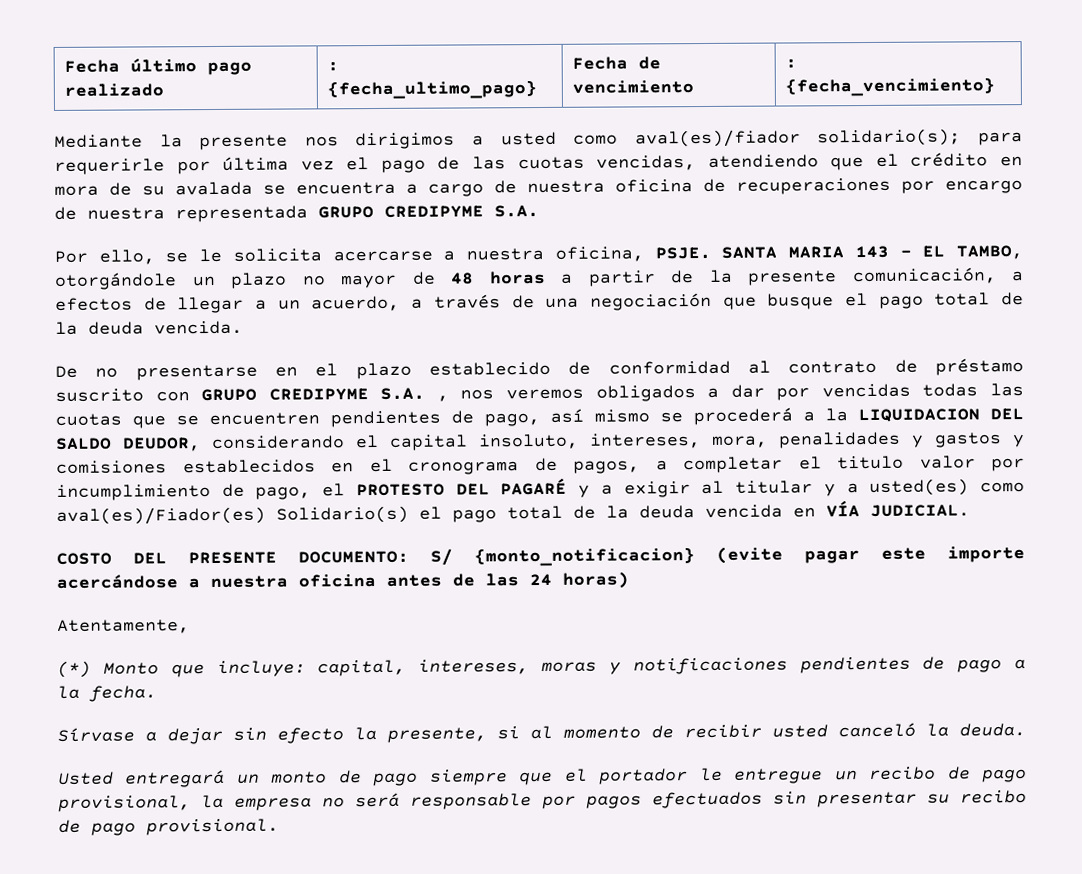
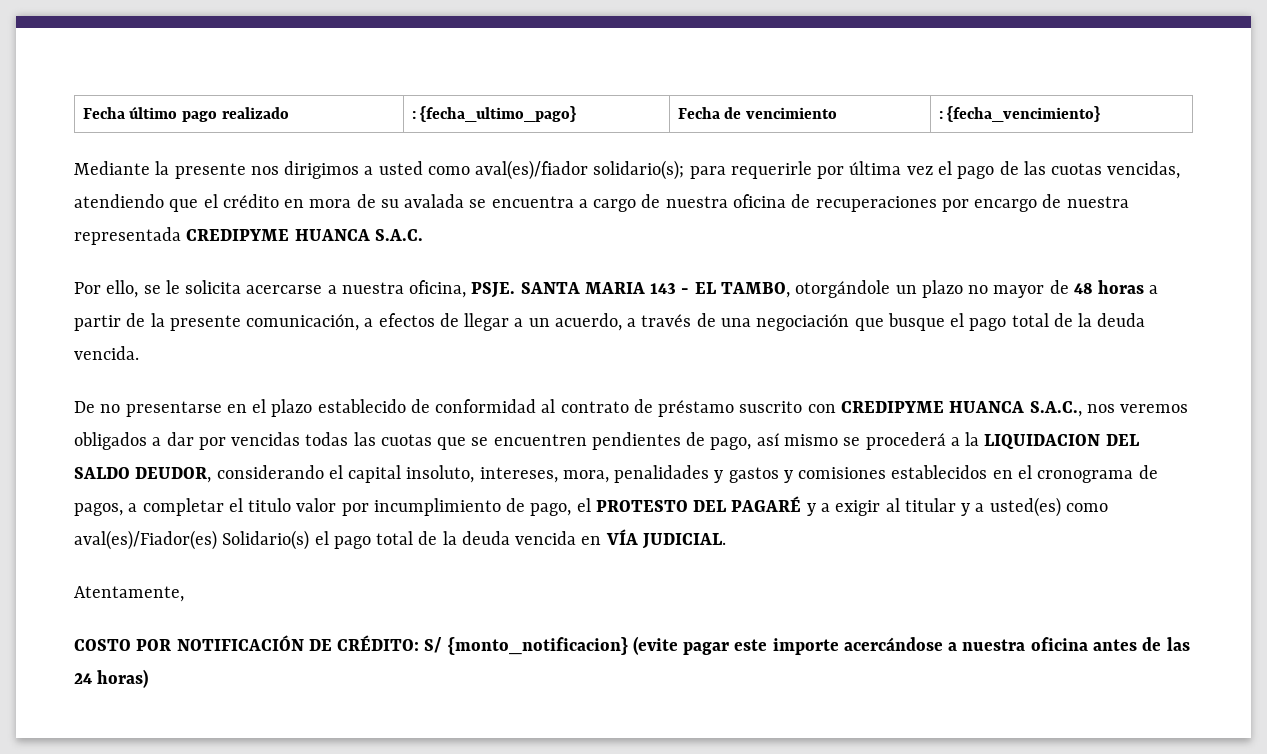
[318,205,539,219] GRUPO CREDIPYME S.A. -> [186,229,423,241] CREDIPYME HUANCA S.A.C.
[201,387,449,402] GRUPO CREDIPYME S.A. , -> [840,401,1082,417] CREDIPYME HUANCA S.A.C.,
(970, 510) none -> [74,586,184,602] // Atentamente,
[133,550,409,565] DEL PRESENTE DOCUMENTO: -> [136,635,420,651] POR NOTIFICACIÓN DE CRÉDITO:
[57,619,190,634] [57,656,1027,678] [57,685,157,702] [57,722,1026,745] [58,766,1027,788] [58,790,1027,812] [58,818,279,836] // Atentamente, // (*) Monto que incluye: capital, intereses, moras y notificaciones pendientes de pago a la fecha. // Sírvase a dejar sin efecto la presente, si al momento de recibir usted canceló la deuda. // Usted entregará un monto de pago siempre que el portador le entregue un recibo de pago provisional, la empresa no será responsable por pagos efectuados sin presentar su recibo de pago provisional. -> (149, 678) none

